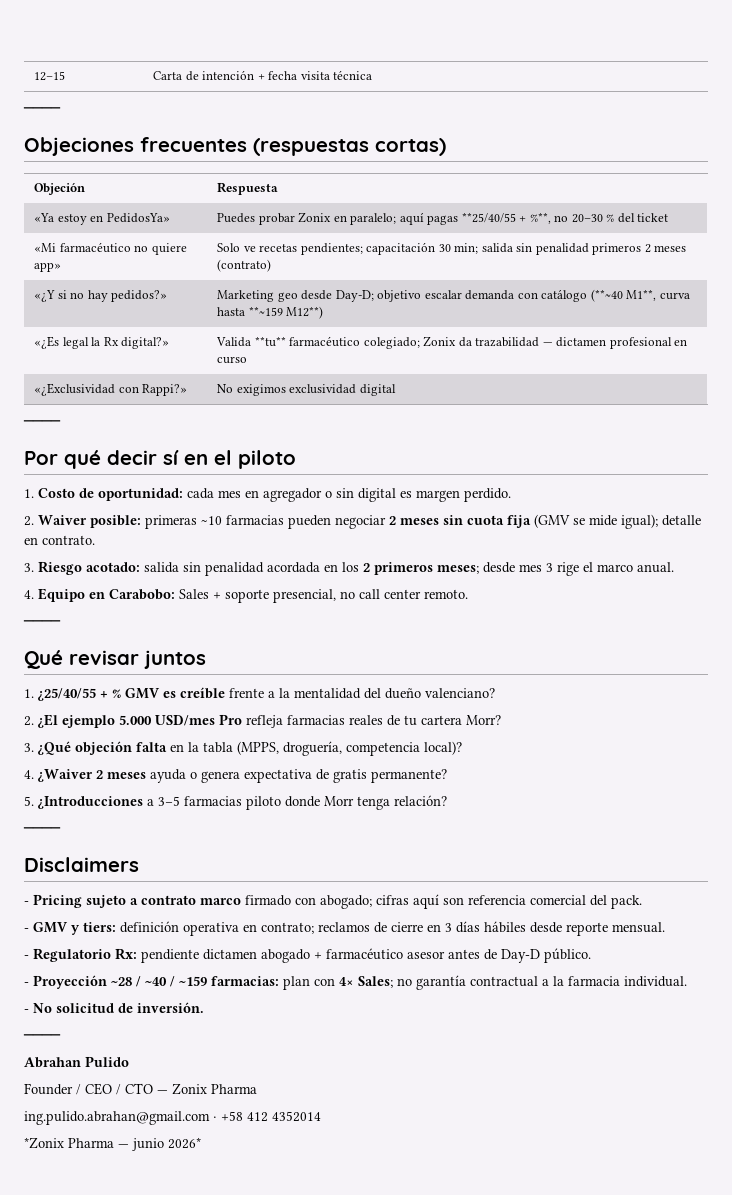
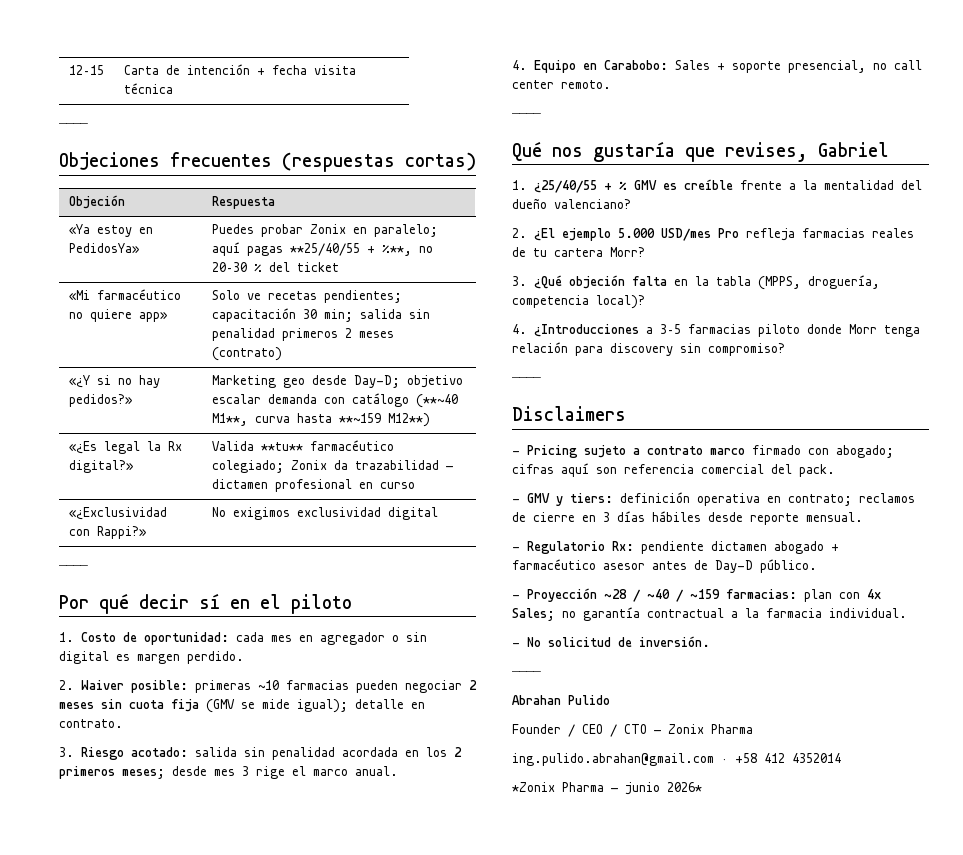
[69,650,206,669] revisar juntos -> [552,141,889,162] nos gustaría que revises, Gabriel
[38,769,447,783] [24,796,34,806] ¿Waiver 2 meses ayuda o genera expectativa de gratis permanente? // 5. -> (527, 329) none
[394,795,447,806] relación? -> [512,342,785,356] relación para discovery sin compromiso?

